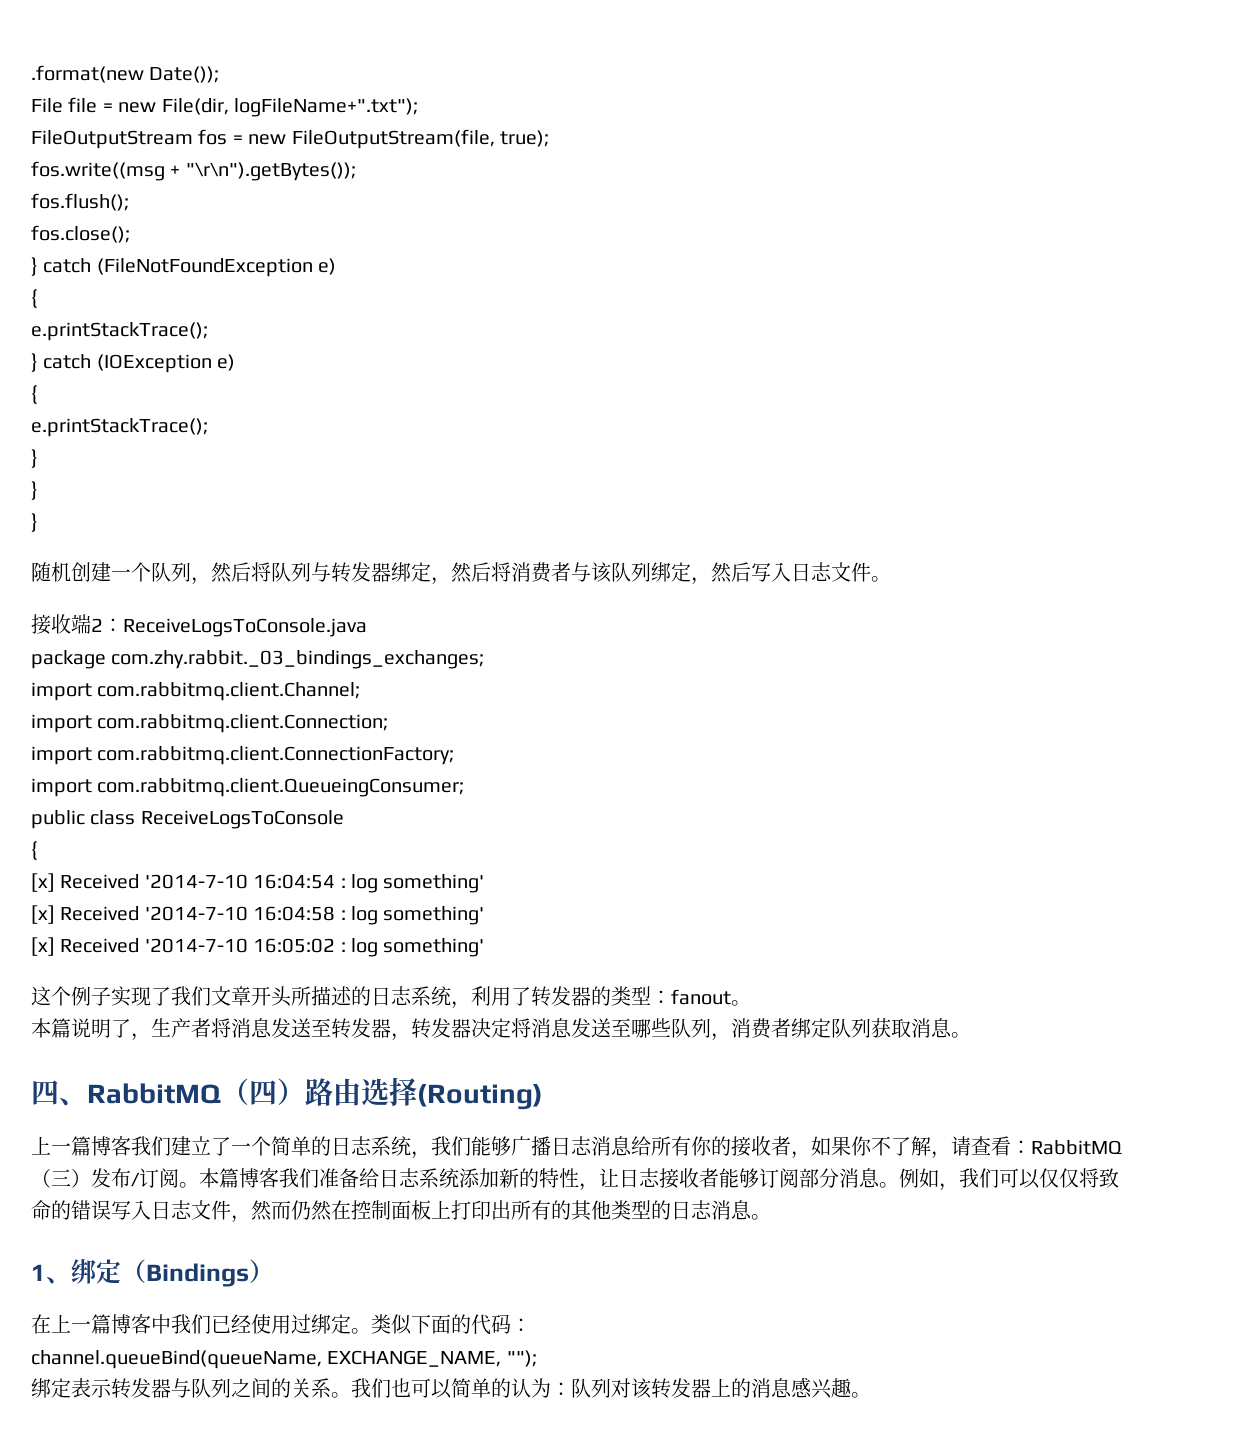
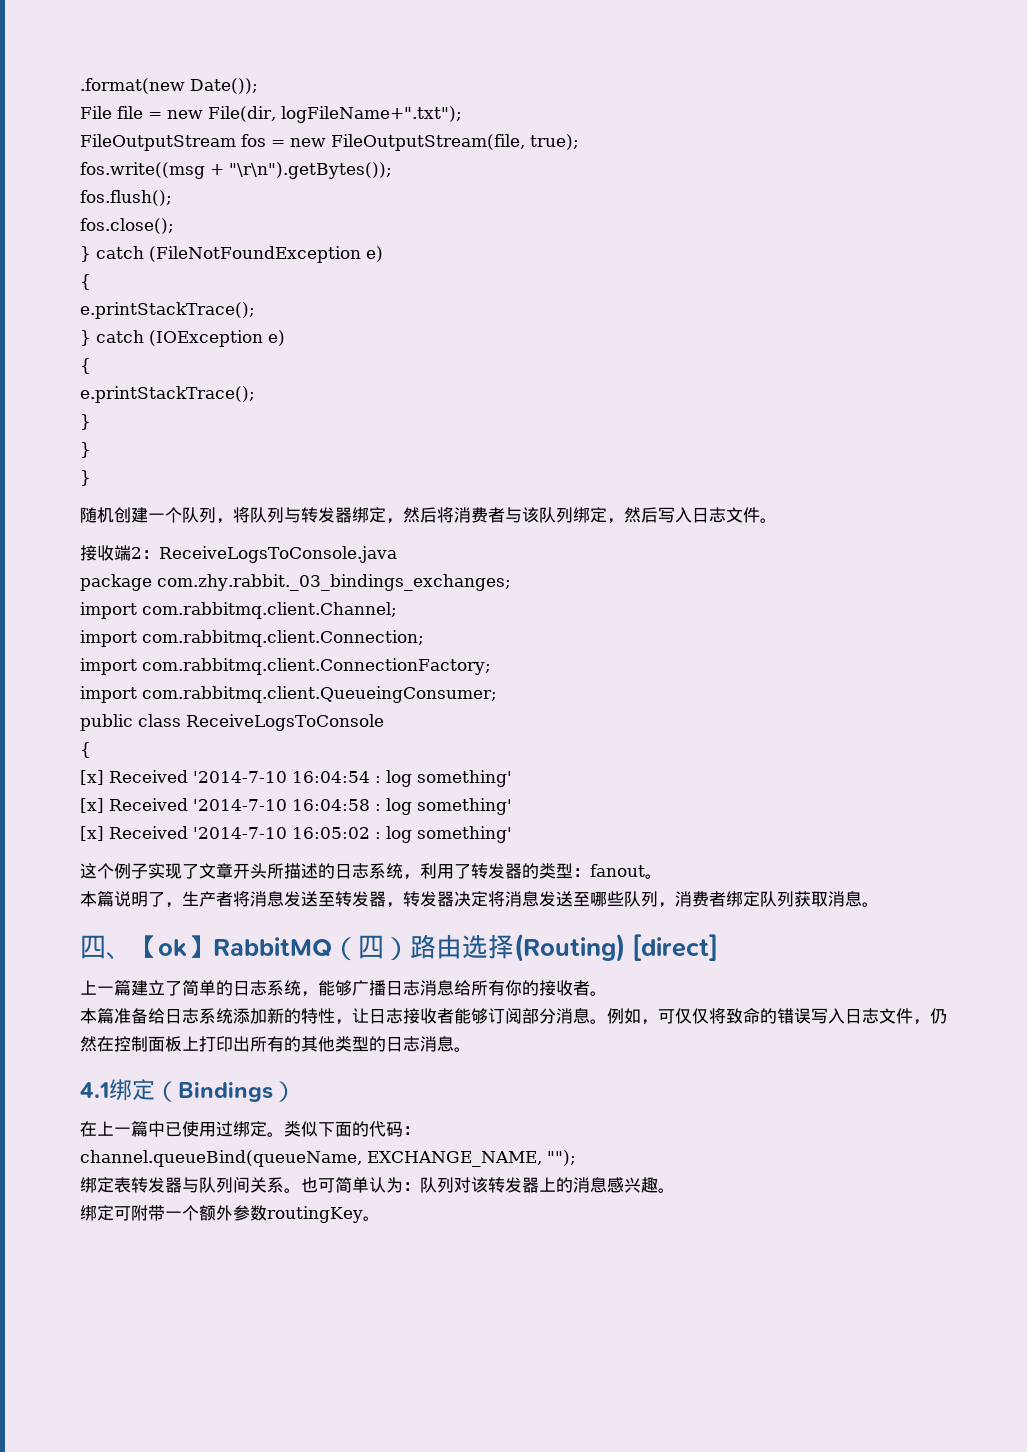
[211,562,251,583] 然后 -> (233, 521) none
[171,986,211,1006] 我们 -> (199, 871) none
(87, 1102) none -> [132,935,213,958] 【ok】
[31,1136,271,1156] // 上一篇博客我们建立了一个 -> [632,934,718,961] [80,980,182,996] [direct] // 上一篇建立了
[431,1136,471,1156] 我们 -> (318, 994) none
[791,1136,1122,1159] [31,1168,319,1188] ，如果你不了解，请查看：RabbitMQ（三）发布/订阅。本篇博客我们 -> [590,991,607,996] [80,1008,114,1024] 。 // 本篇
[959,1168,1040,1189] 我们可以 -> [658,1009,675,1024] 可
[251,1200,291,1221] 然而 -> (930, 1022) none
[31,1264,71,1284] 1、 -> [80,1082,109,1098] 4.1
[111,1314,251,1334] 博客中我们已经 -> [148,1121,182,1137] 中已
[91,1379,112,1398] 示 -> (131, 1185) none
[231,1378,511,1399] 之间的关系。我们也可以简单的 -> [233,1177,369,1193] 间关系。也可简单
(871, 1395) none -> [80,1205,380,1223] // 绑定可附带一个额外参数routingKey。

